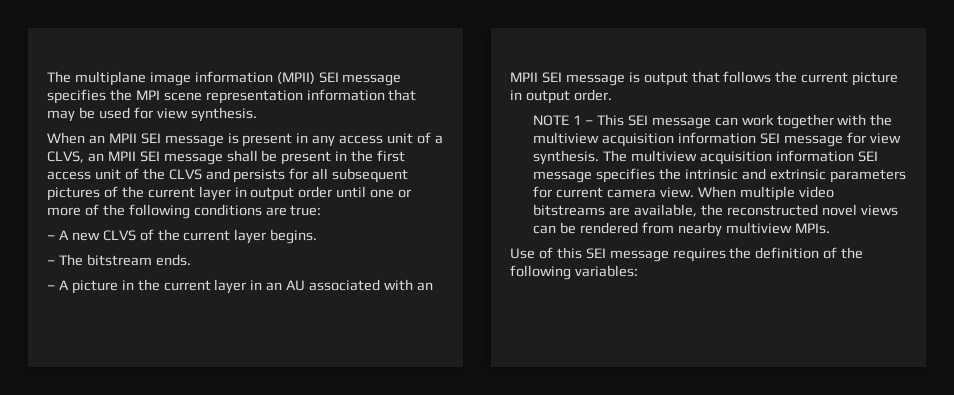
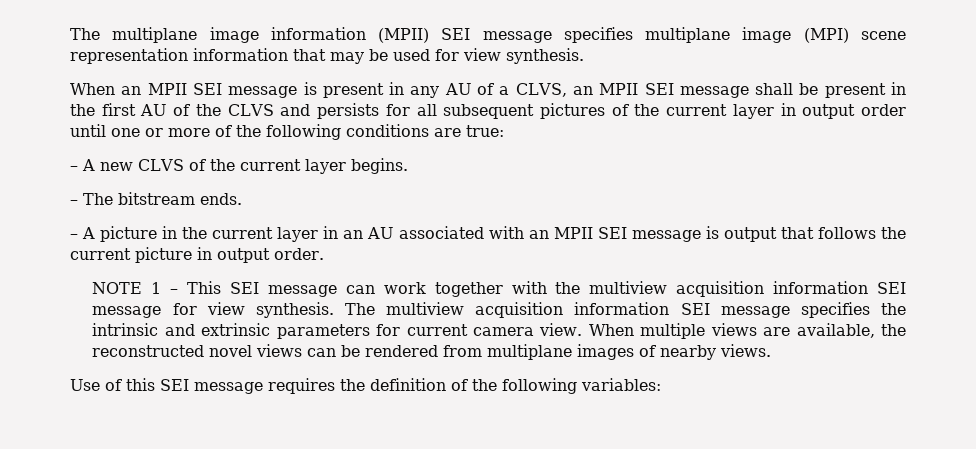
[109,89,160,101] the MPI -> [645,27,849,43] multiplane image (MPI)
[339,133,414,144] access unit -> [444,83,471,95] AU
[47,169,121,180] access unit -> [140,104,167,116] AU
[798,186,834,198] [533,204,606,216] video bitstreams -> [710,323,757,336] views
[677,222,830,237] nearby multiview MPIs. -> [487,344,772,360] multiplane images of nearby views.

